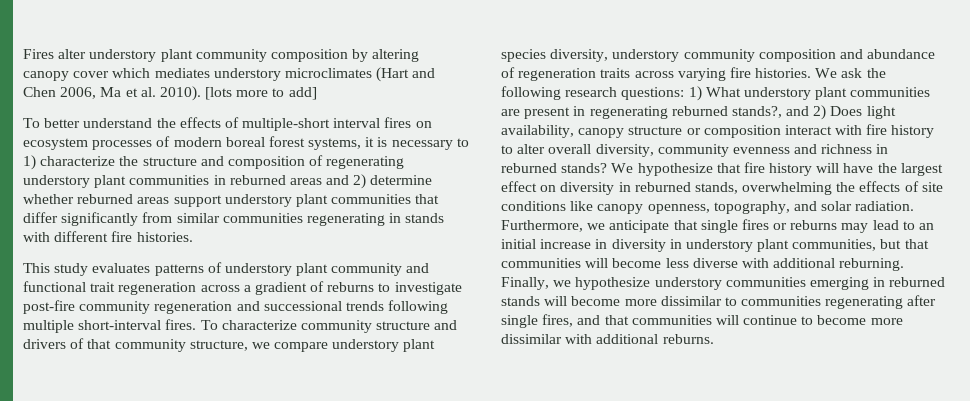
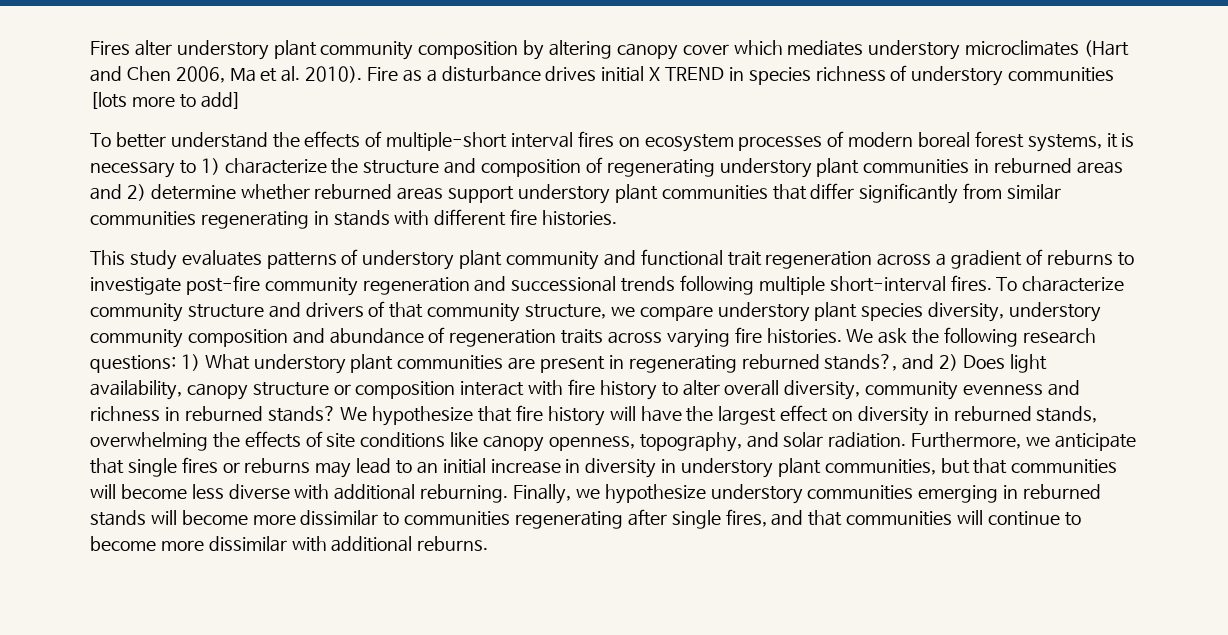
(201, 93) none -> [367,65,1115,86] Fire as a disturbance drives initial X TREND in species richness of understory communities

